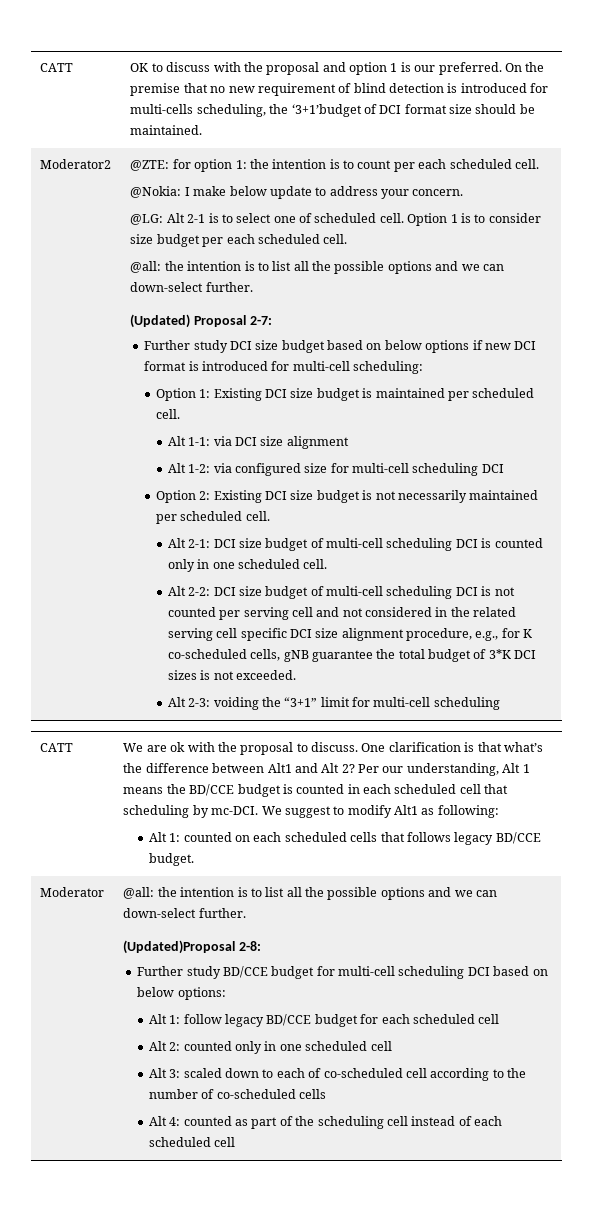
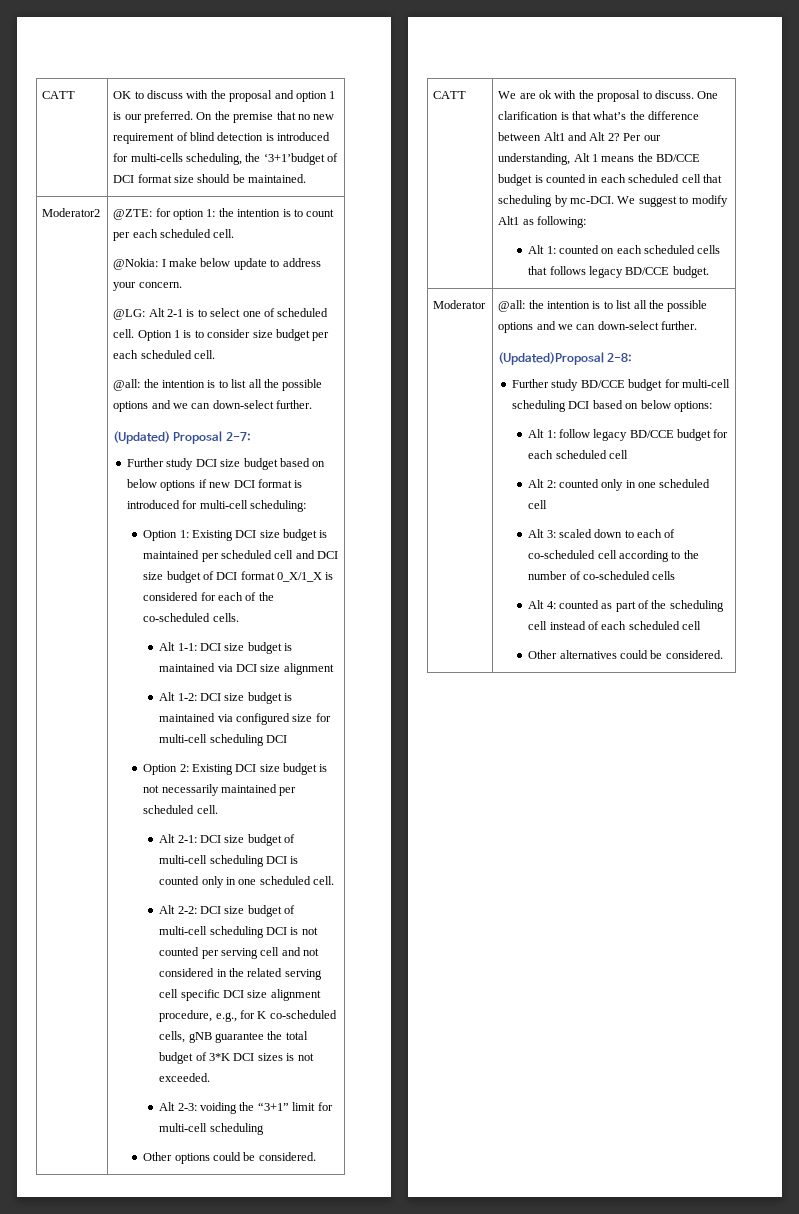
[155,409,180,419] [167,436,211,446] cell. // Alt 1-1: -> [274,550,339,559] [143,571,334,583] [143,592,274,601] [143,613,239,622] [159,642,293,654] [159,663,216,672] cell and DCI size budget of DCI format 0_X/1_X is considered for each of the co-scheduled cells. // Alt 1-1: DCI size budget is maintained
(211, 468) none -> [200,692,293,704] [159,713,216,722] DCI size budget is maintained
(500, 703) none -> [143,1152,316,1164] // Other options could be considered.
(236, 1142) none -> [528,650,723,659] // Other alternatives could be considered.

